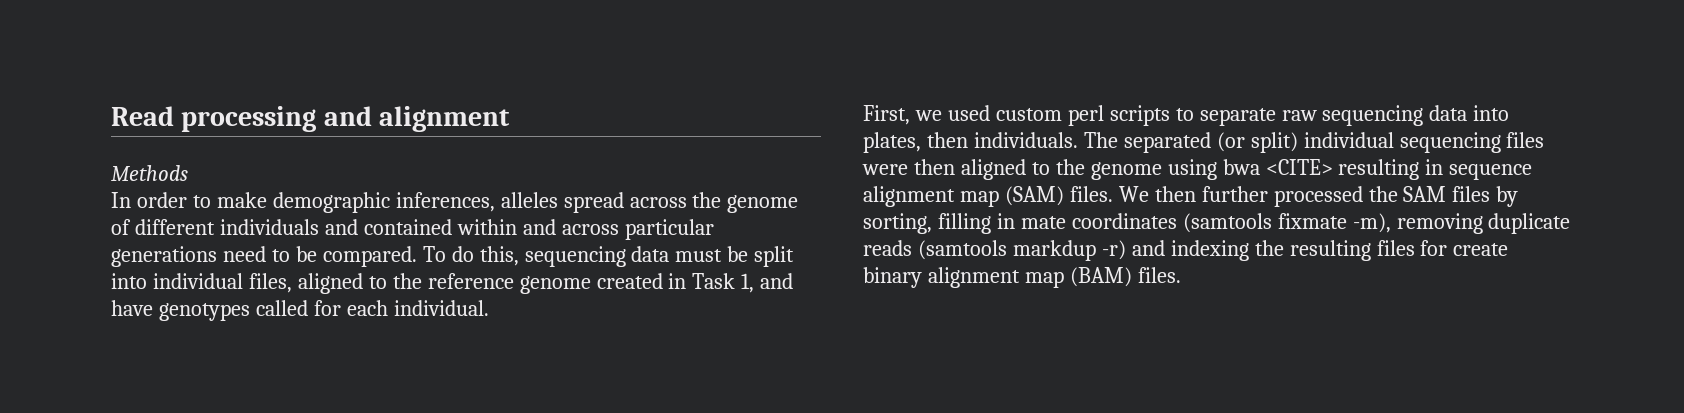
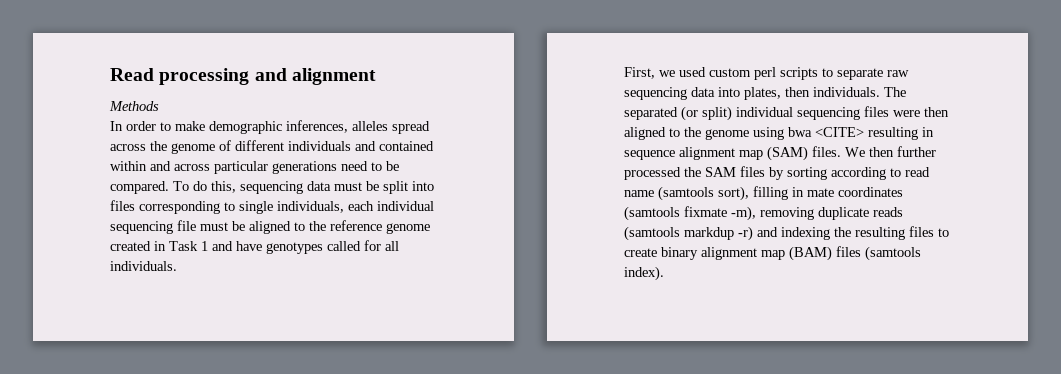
[152,273,292,293] individual files, -> [110,200,434,214] [110,220,245,234] files corresponding to single individuals, each individual sequencing file must be
[741,273,755,293] 1, -> [201,241,208,251] 1
[346,300,489,316] each individual. -> [385,241,399,251] [110,261,177,271] all individuals.
[863,213,932,234] sorting, -> [787,167,930,180] [624,186,749,201] sorting according to read name (samtools sort),
[1420,240,1448,256] for -> [938,228,949,237] to
[1137,267,1181,283] files. -> [836,246,921,261] [624,266,664,281] files (samtools index).

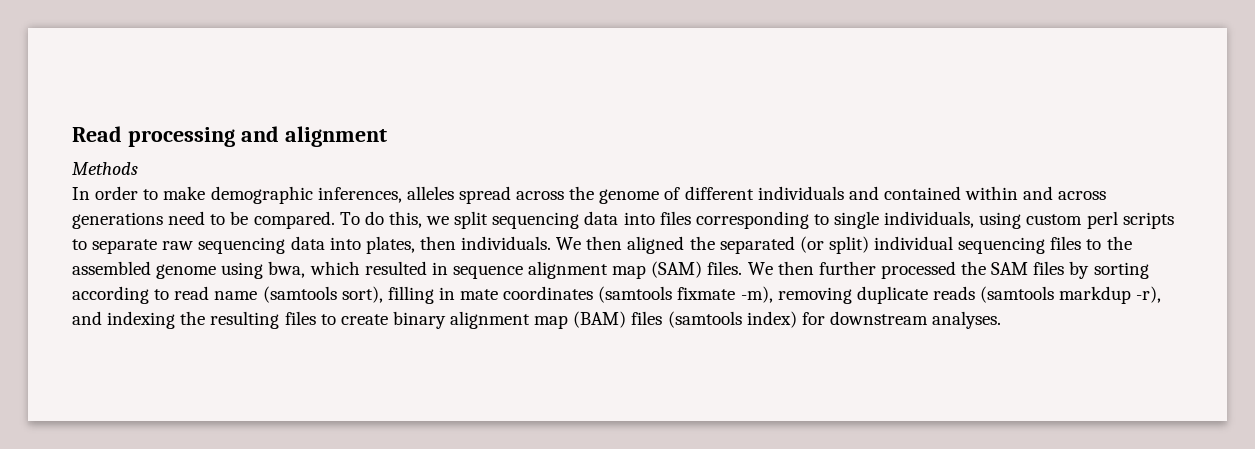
[214,161,268,174] particular -> (1107, 195) none
[240,181,408,194] sequencing data must be split -> [426,211,619,229] we split sequencing data
[348,201,434,211] [110,220,430,234] [110,240,399,254] [110,261,177,271] [624,67,706,79] each individual sequencing file must be aligned to the reference genome created in Task 1 and have genotypes called for all individuals. // First, we used -> [979,212,1022,229] using
[884,87,906,97] The -> [556,236,715,254] We then aligned the
[893,107,949,117] [624,127,701,140] were then aligned to the -> [1086,236,1132,250] [72,261,151,275] to the assembled
[788,127,918,140] bwa <CITE> resulting -> [268,261,427,278] bwa, which resulted
[738,226,753,241] -r) -> [1136,286,1162,303] -r),
[624,266,664,281] index). -> [746,311,1002,329] index) for downstream analyses.

